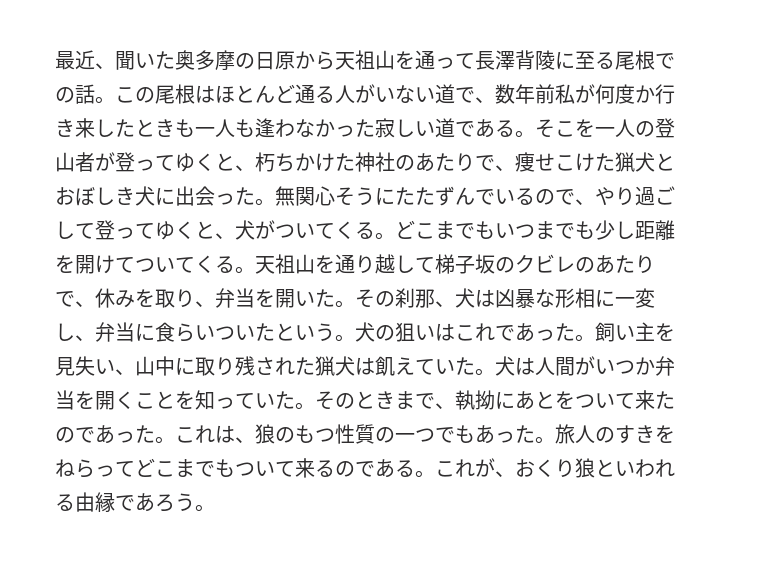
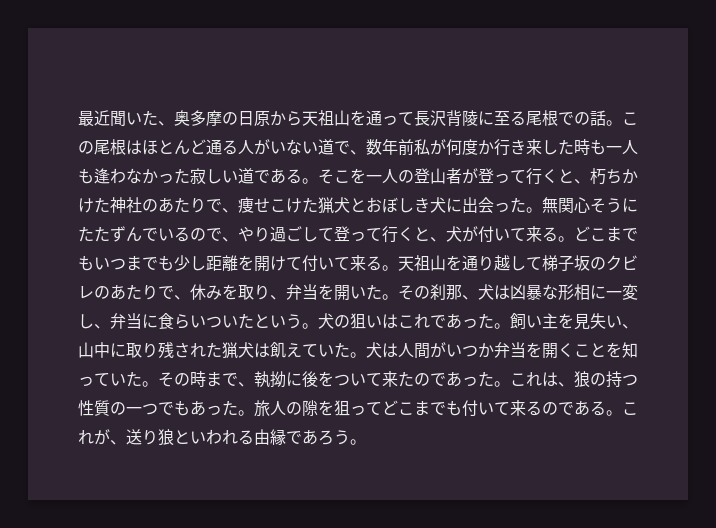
[95,51,175,70] 、聞いた -> [110,110,174,127] 聞いた、
[495,50,515,70] 澤 -> [430,110,446,126] 沢
[135,119,175,137] とき -> [574,139,590,155] 時
[175,153,195,172] ゆ -> [526,168,542,185] 行
[155,221,175,240] ゆ -> [382,226,398,243] 行
[275,221,355,239] ついてく -> [478,226,542,243] 付いて来
[135,255,215,273] ついてく -> [302,255,366,272] 付いて来
[355,391,395,409] とき -> [190,371,206,387] 時
[515,391,555,410] あと -> [302,371,318,387] 後
[295,425,315,443] も -> [606,371,622,388] 持
[615,425,675,444] [55,459,95,478] すきをねら -> [302,400,350,416] 隙を狙
[235,462,255,476] つ -> [462,400,478,417] 付
[515,459,555,477] おく -> [126,429,142,445] 送

